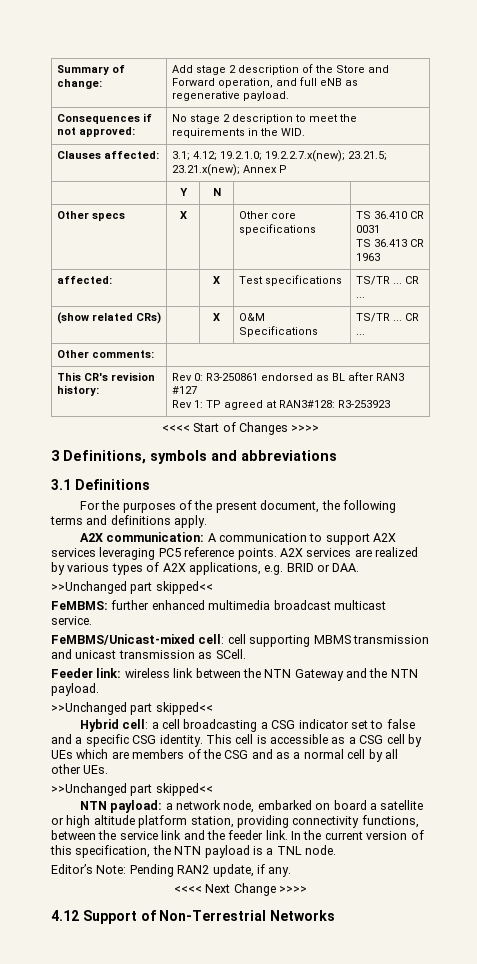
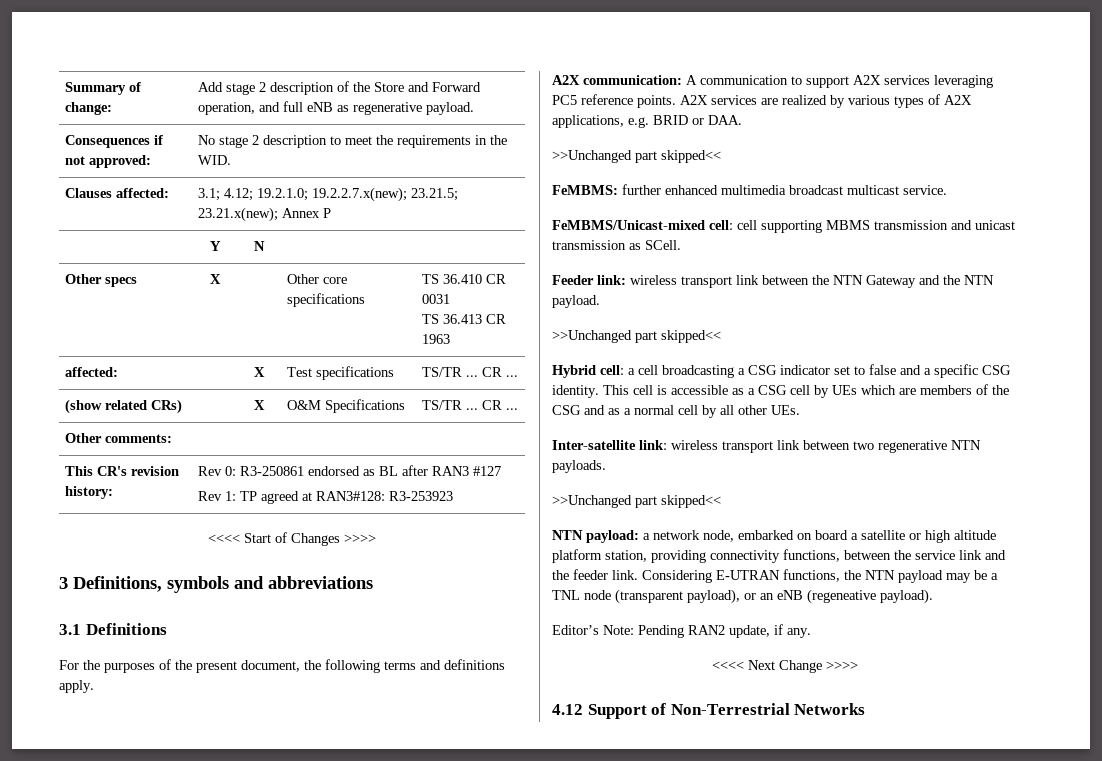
(170, 673) none -> [681,276,732,288] transport
(109, 769) none -> [552,440,981,453] [552,460,606,473] // Inter-satellite link: wireless transport link between two regenerative NTN payloads.
[291,830,424,840] [50,845,336,858] In the current version of this specification, the NTN payload is a TNL node. -> [642,569,998,583] [552,589,933,604] Considering E-UTRAN functions, the NTN payload may be a TNL node (transparent payload), or an eNB (regeneative payload).

